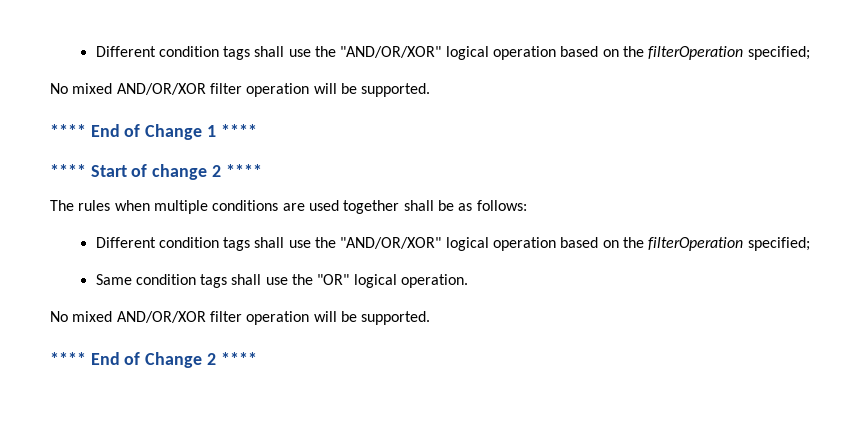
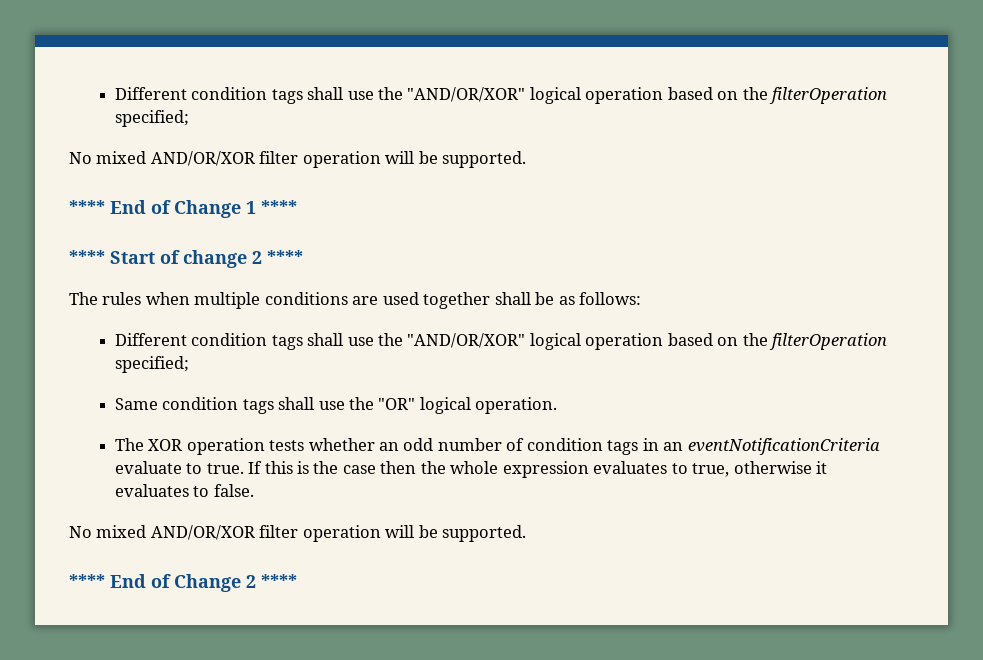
(469, 281) none -> [114,438,880,455] [114,461,828,478] [114,484,254,497] // The XOR operation tests whether an odd number of condition tags in an eventNotificationCriteria evaluate to true. If this is the case then the whole expression evaluates to true, otherwise it evaluates to false.

